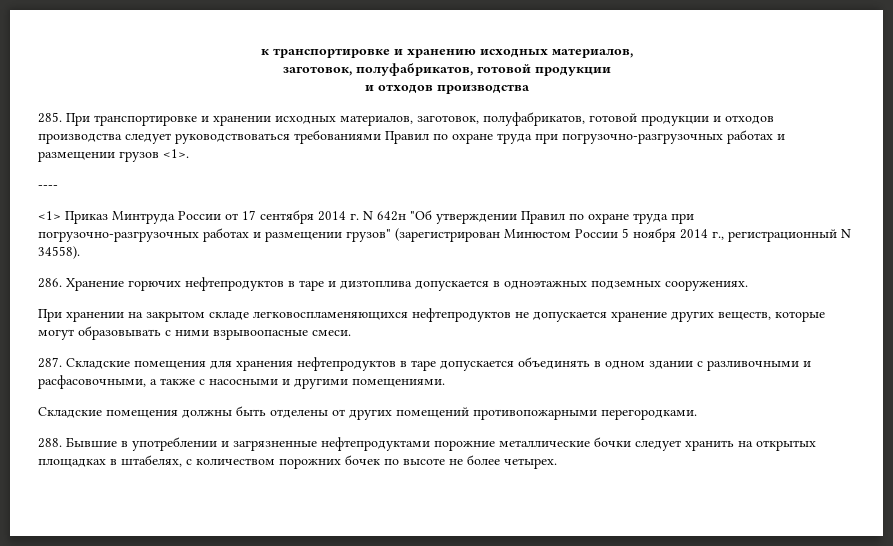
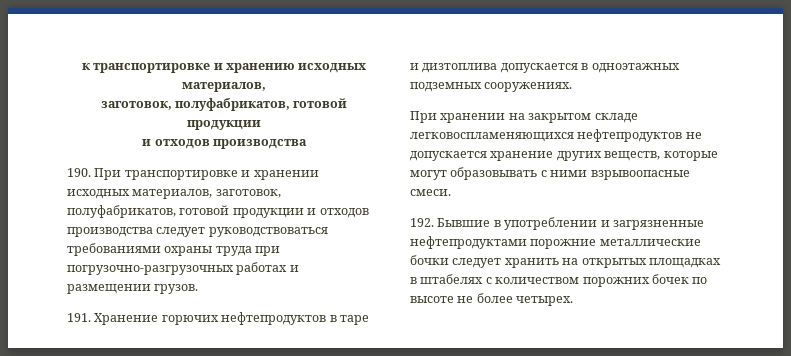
[38,112,62,123] 285. -> [67,168,91,177] 190.
[385,130,785,144] [38,149,189,162] [38,185,58,189] [38,210,694,224] [38,228,851,242] [38,246,80,259] [38,278,62,288] Правил по охране труда при погрузочно-разгрузочных работах и размещении грузов <1>. // ---- // <1> Приказ Минтруда России от 17 сентября 2014 г. N 642н "Об утверждении Правил по охране труда при погрузочно-разгрузочных работах и размещении грузов" (зарегистрирован Минюстом России 5 ноября 2014 г., регистрационный N 34558). // 286. -> [164,246,281,256] [67,262,299,275] [67,284,199,294] [67,313,91,322] охраны труда при погрузочно-разгрузочных работах и размещении грузов. // 191.
[38,357,811,371] [38,375,445,389] [38,406,697,420] [38,438,62,448] 287. Складские помещения для хранения нефтепродуктов в таре допускается объединять в одном здании с разливочными и расфасовочными, а также с насосными и другими помещениями. // Складские помещения должны быть отделены от других помещений противопожарными перегородками. // 288. -> [410,218,434,227] 192.
[121,455,182,467] штабелях, -> [420,274,484,284] штабелях

